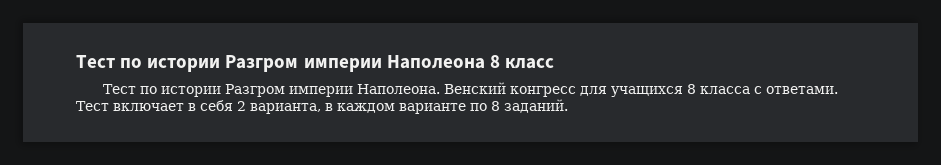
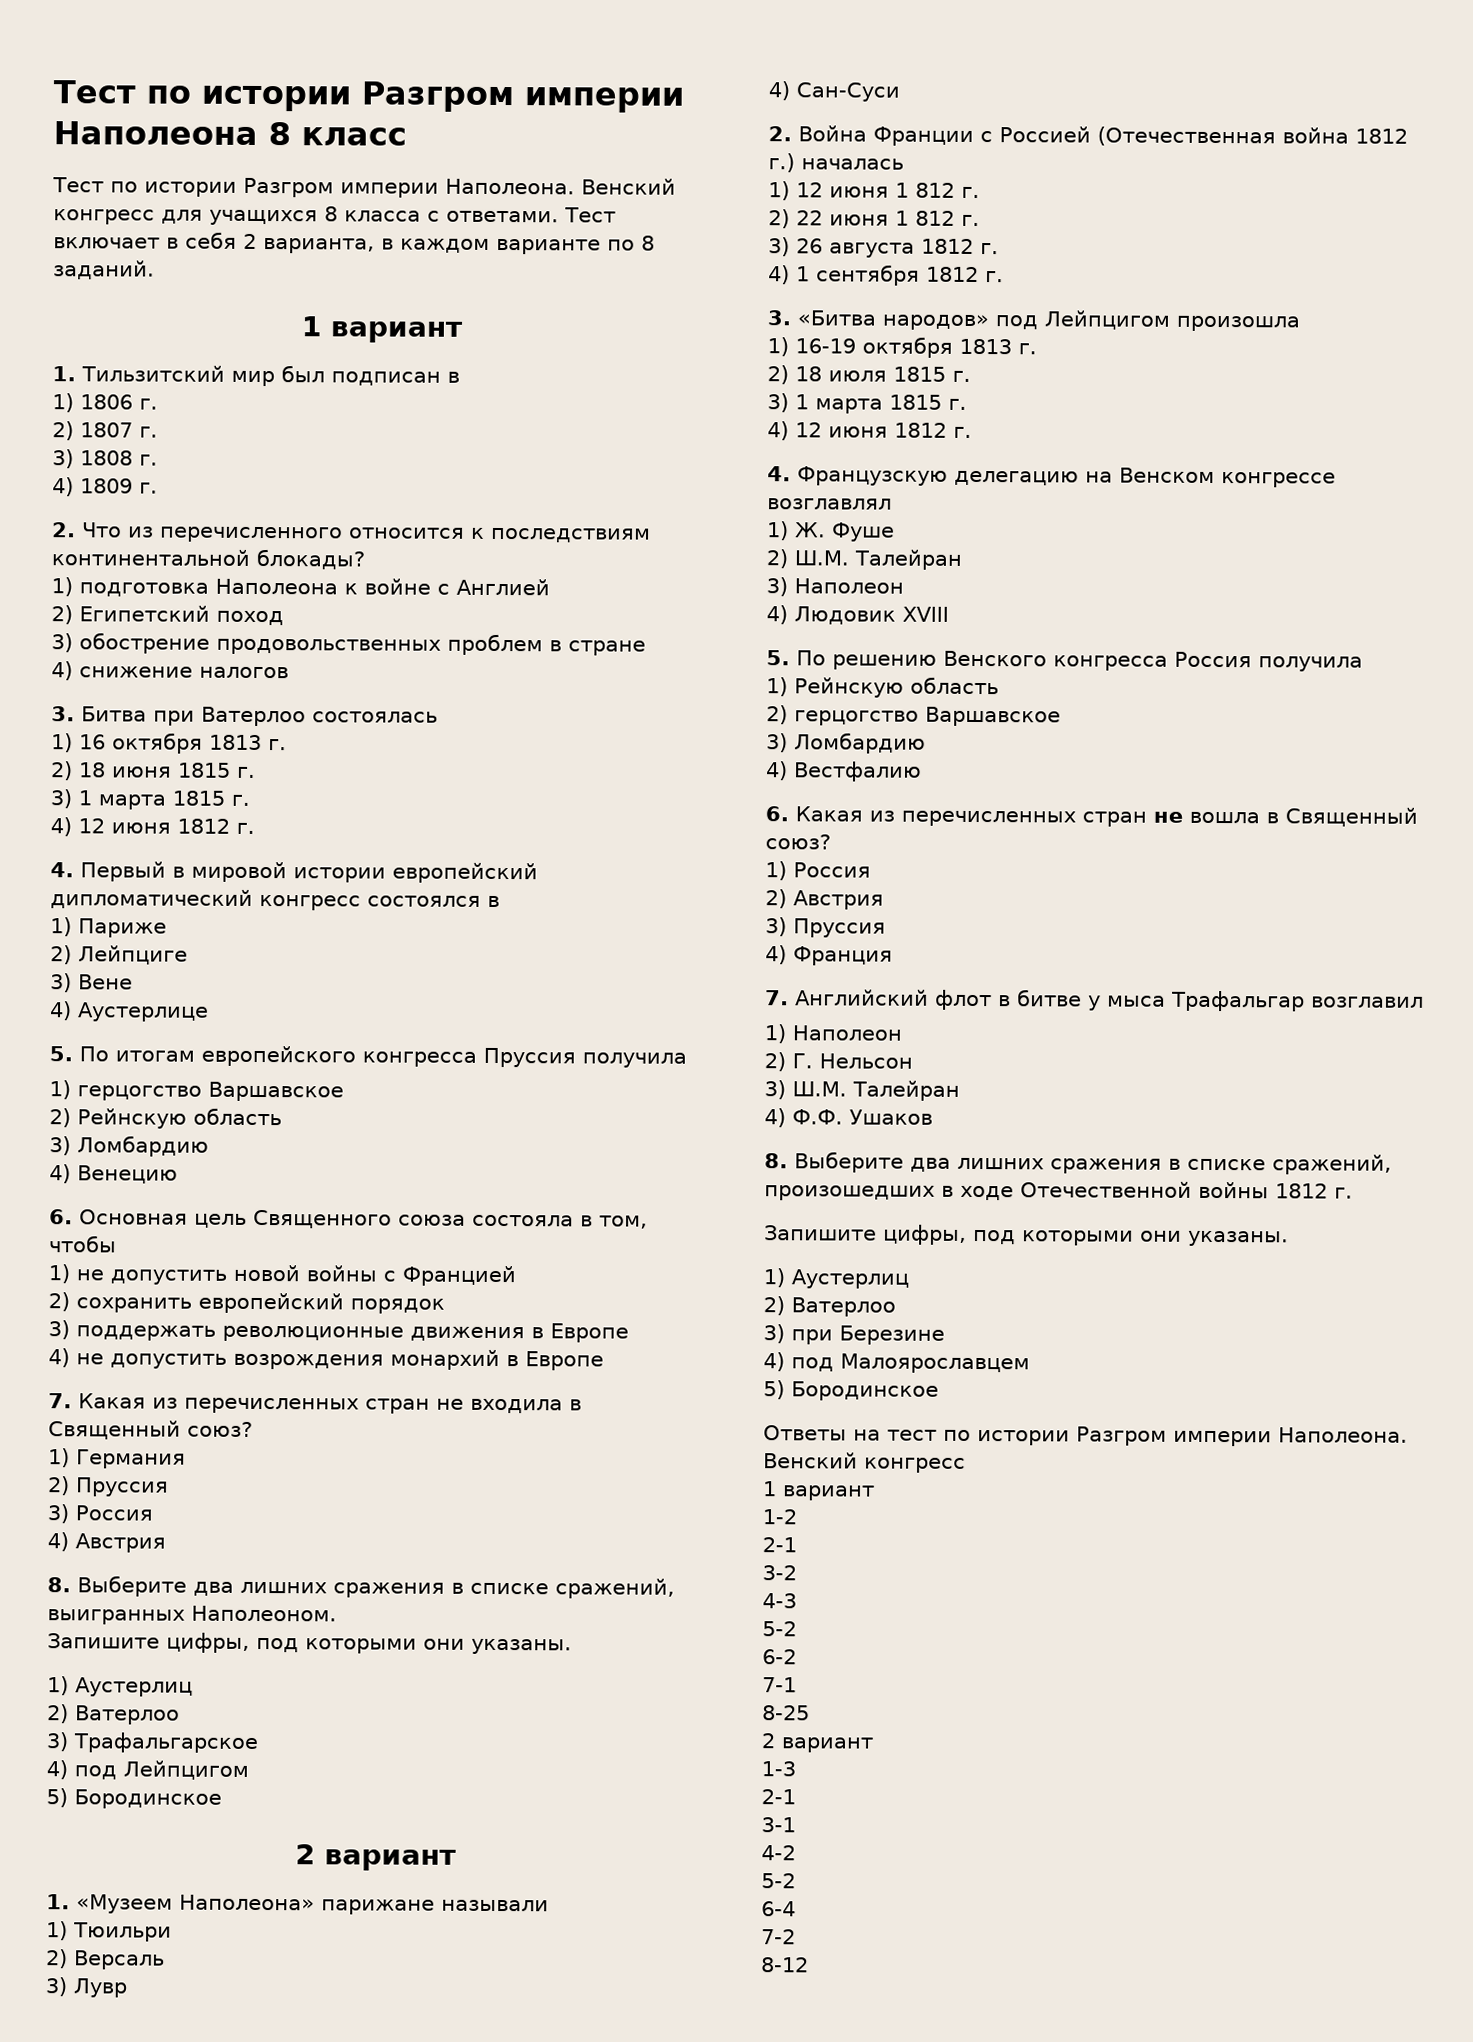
(568, 106) none -> [301,316,463,343] [52,365,460,387] [52,393,158,413] [52,421,158,441] [52,449,158,469] [52,477,158,497] [52,522,651,543] [51,548,365,570] [51,577,550,597] [51,605,284,626] [51,632,646,656] [51,661,289,681] [51,706,438,727] [51,732,287,754] [51,761,256,781] [50,789,250,810] [50,817,255,837] [50,861,538,884] [50,889,500,911] [50,917,167,938] [50,945,188,965] [50,973,133,993] [49,1001,209,1022] [49,1045,687,1068] [49,1080,344,1102] [49,1107,282,1129] [49,1135,209,1157] [49,1164,178,1184] [49,1209,648,1229] [49,1235,117,1253] [48,1264,516,1287] [48,1292,445,1314] [48,1320,629,1343] [48,1348,604,1371] [48,1393,582,1414] [48,1420,253,1440] [48,1448,186,1469] [48,1476,169,1497] [47,1504,153,1524] [47,1532,166,1553] [47,1575,675,1599] [47,1605,337,1625] [47,1632,572,1655] [47,1676,193,1697] [47,1704,180,1725] [46,1732,259,1754] [46,1760,249,1780] [46,1788,222,1809] [295,1844,457,1871] [46,1894,549,1915] [46,1921,172,1942] [46,1949,165,1970] [45,1977,127,1998] [768,81,900,102] [768,125,1408,147] [768,153,904,173] [768,181,980,201] [768,209,980,229] [768,237,999,258] [768,264,1004,286] [767,310,1300,332] [767,336,1037,358] [767,365,971,385] [767,393,967,414] [767,421,972,441] [767,466,1336,488] [767,498,892,510] [767,521,895,542] [766,549,962,570] [766,577,904,597] [766,605,949,625] [766,650,1363,672] [766,676,999,698] [766,705,1061,727] [766,732,926,754] [766,761,922,782] [765,806,1418,827] [765,834,831,850] [765,861,871,881] [765,889,884,910] [765,917,886,938] [765,945,893,966] [765,989,1424,1012] [764,1024,902,1044] [764,1052,913,1072] [764,1080,960,1101] [764,1108,933,1128] [764,1151,1392,1175] [764,1181,1353,1201] [764,1224,1289,1247] [763,1268,909,1289] [763,1296,896,1317] [763,1324,945,1345] [763,1352,1030,1374] [763,1380,939,1401] [763,1425,1408,1447] [763,1452,966,1473] [763,1481,875,1501] [762,1509,797,1525] [762,1537,797,1553] [762,1565,797,1581] [762,1593,797,1609] [762,1621,797,1637] [762,1649,797,1665] [762,1677,797,1693] [762,1705,810,1721] [761,1733,873,1753] [761,1761,796,1777] [761,1789,796,1805] [761,1817,796,1833] [761,1845,796,1861] [761,1873,796,1889] [761,1901,796,1917] [761,1929,796,1945] [761,1957,809,1973] // 1 вариант // 1. Тильзитский мир был подписан в // 1) 1806 г. // 2) 1807 г. // 3) 1808 г. // 4) 1809 г. // 2. Что из перечисленного относится к последствиям континентальной блокады? // 1) подготовка Наполеона к войне с Англией // 2) Египетский поход // 3) обострение продовольственных проблем в стране // 4) снижение налогов // 3. Битва при Ватерлоо состоялась // 1) 16 октября 1813 г. // 2) 18 июня 1815 г. // 3) 1 марта 1815 г. // 4) 12 июня 1812 г. // 4. Первый в мировой истории европейский дипломатический конгресс состоялся в // 1) Париже // 2) Лейпциге // 3) Вене // 4) Аустерлице // 5. По итогам европейского конгресса Пруссия получила // 1) герцогство Варшавское // 2) Рейнскую область // 3) Ломбардию // 4) Венецию // 6. Основная цель Священного союза состояла в том, чтобы // 1) не допустить новой войны с Францией // 2) сохранить европейский порядок // 3) поддержать революционные движения в Европе // 4) не допустить возрождения монархий в Европе // 7. Какая из перечисленных стран не входила в Священный союз? // 1) Германия // 2) Пруссия // 3) Россия // 4) Австрия // 8. Выберите два лишних сражения в списке сражений, выигранных Наполеоном. // Запишите цифры, под которыми они указаны. // 1) Аустерлиц // 2) Ватерлоо // 3) Трафальгарское // 4) под Лейпцигом // 5) Бородинское // 2 вариант // 1. «Музеем Наполеона» парижане называли // 1) Тюильри // 2) Версаль // 3) Лувр // 4) Сан-Суси // 2. Война Франции с Россией (Отечественная война 1812 г.) началась // 1) 12 июня 1 812 г. // 2) 22 июня 1 812 г. // 3) 26 августа 1812 г. // 4) 1 сентября 1812 г. // 3. «Битва народов» под Лейпцигом произошла // 1) 16-19 октября 1813 г. // 2) 18 июля 1815 г. // 3) 1 марта 1815 г. // 4) 12 июня 1812 г. // 4. Французскую делегацию на Венском конгрессе возглавлял // 1) Ж. Фуше // 2) Ш.М. Талейран // 3) Наполеон // 4) Людовик XVIII // 5. По решению Венского конгресса Россия получила // 1) Рейнскую область // 2) герцогство Варшавское // 3) Ломбардию // 4) Вестфалию // 6. Какая из перечисленных стран не вошла в Священный союз? // 1) Россия // 2) Австрия // 3) Пруссия // 4) Франция // 7. Английский флот в битве у мыса Трафальгар возглавил // 1) Наполеон // 2) Г. Нельсон // 3) Ш.М. Талейран // 4) Ф.Ф. Ушаков // 8. Выберите два лишних сражения в списке сражений, произошедших в ходе Отечественной войны 1812 г. // Запишите цифры, под которыми они указаны. // 1) Аустерлиц // 2) Ватерлоо // 3) при Березине // 4) под Малоярославцем // 5) Бородинское // Ответы на тест по истории Разгром империи Наполеона. Венский конгресс // 1 вариант // 1-2 // 2-1 // 3-2 // 4-3 // 5-2 // 6-2 // 7-1 // 8-25 // 2 вариант // 1-3 // 2-1 // 3-1 // 4-2 // 5-2 // 6-4 // 7-2 // 8-12

